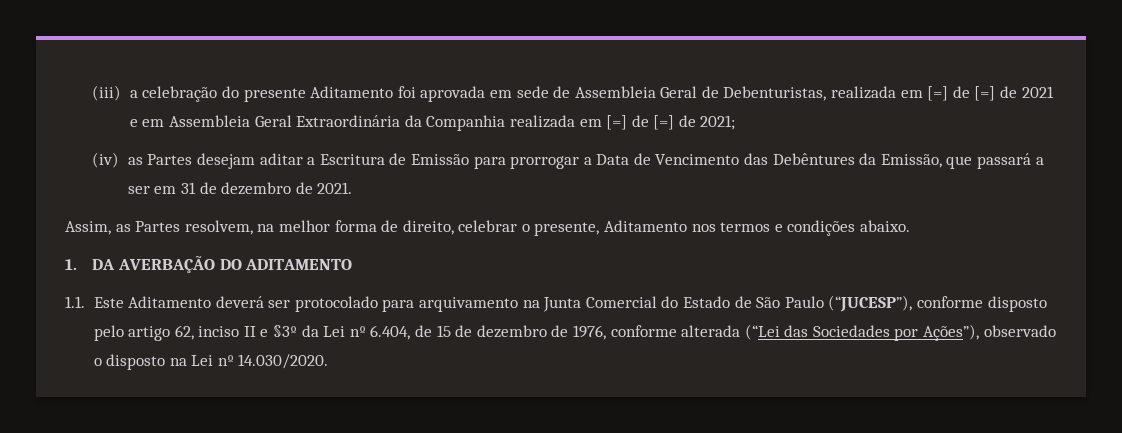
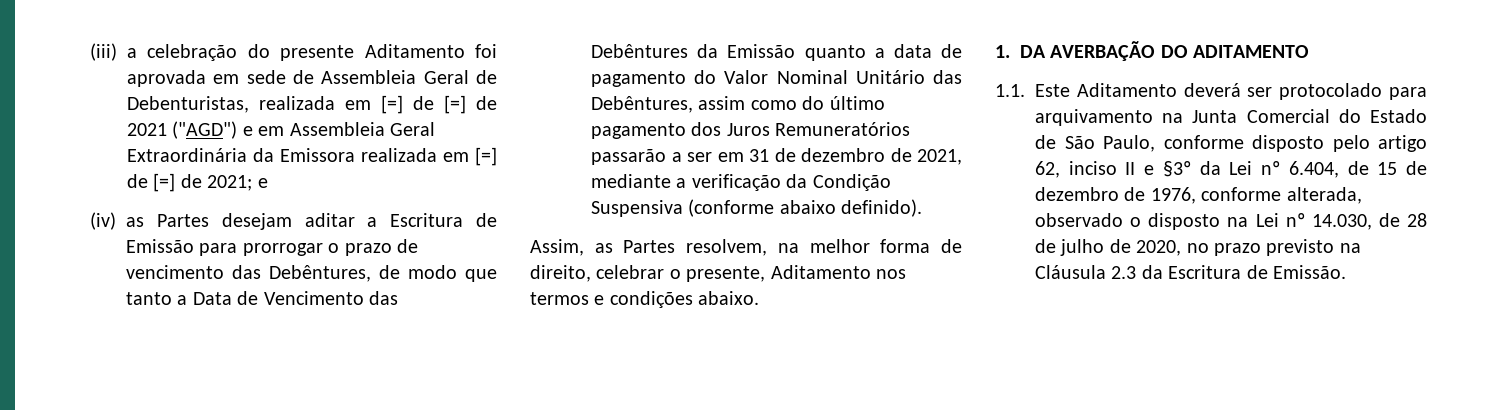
(1054, 92) none -> [172,121,238,139] ("AGD")
[426,115,506,131] Companhia -> [280,148,356,162] Emissora
(736, 122) none -> [257,178,268,188] e
(580, 162) none -> [328,239,419,256] [126,265,497,282] [126,292,173,305] o prazo de vencimento das Debêntures, de modo que tanto
[880,153,1032,169] Emissão, que passará -> [727,44,962,61] [591,70,962,87] [591,96,885,113] [591,122,911,139] [591,149,667,165] Emissão quanto a data de pagamento do Valor Nominal Unitário das Debêntures, assim como do último pagamento dos Juros Remuneratórios passarão
[317,182,353,194] 2021. -> [917,149,962,165] [591,174,891,191] [591,199,923,217] 2021, mediante a verificação da Condição Suspensiva (conforme abaixo definido).
[784,295,913,312] Paulo (“JUCESP”), -> [1103,135,1155,152] Paulo,
[681,324,980,341] alterada (“Lei das Sociedades por Ações”), -> [1286,187,1362,204] alterada,
[238,354,329,369] 14.030/2020. -> [1311,213,1427,230] [1035,239,1361,256] [1035,265,1346,279] 14.030, de 28 de julho de 2020, no prazo previsto na Cláusula 2.3 da Escritura de Emissão.

